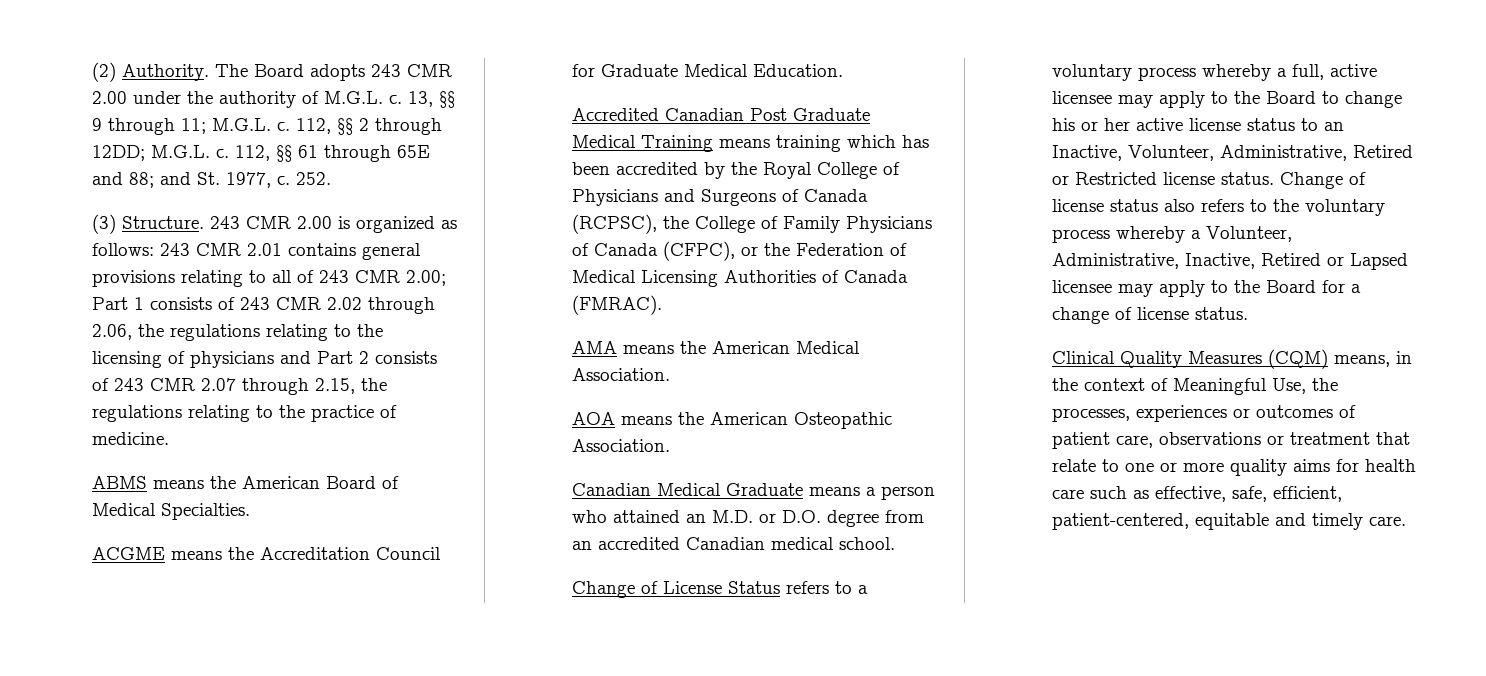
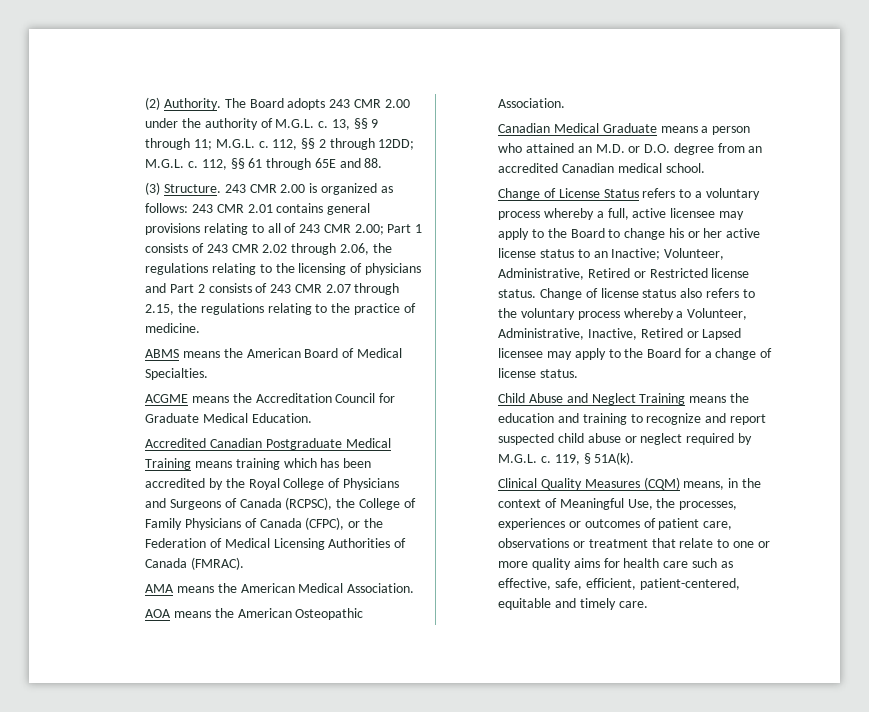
[129,172,332,188] 88; and St. 1977, c. 252. -> [364,158,383,168] 88.
[750,108,871,121] Post Graduate -> [265,438,342,450] Postgraduate
[1052,145,1123,161] Inactive, -> [611,248,661,260] Inactive;
(1249, 313) none -> [498,393,749,405] [498,413,766,425] [498,433,752,445] [498,452,635,465] // Child Abuse and Neglect Training means the education and training to recognize and report suspected child abuse or neglect required by M.G.L. c. 119, § 51A(k).

